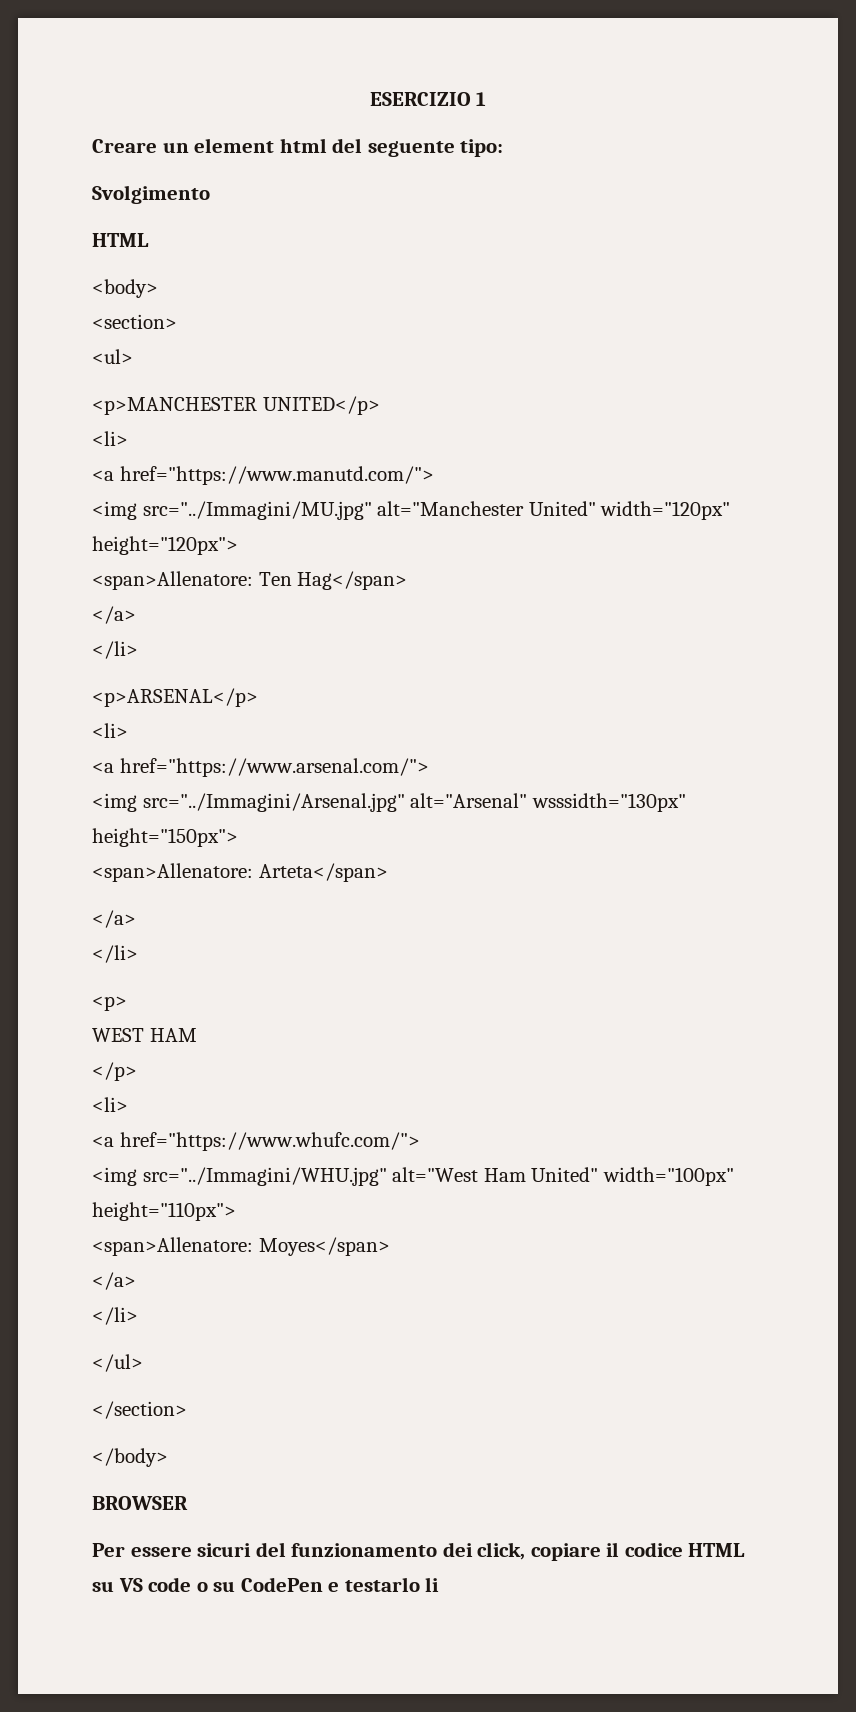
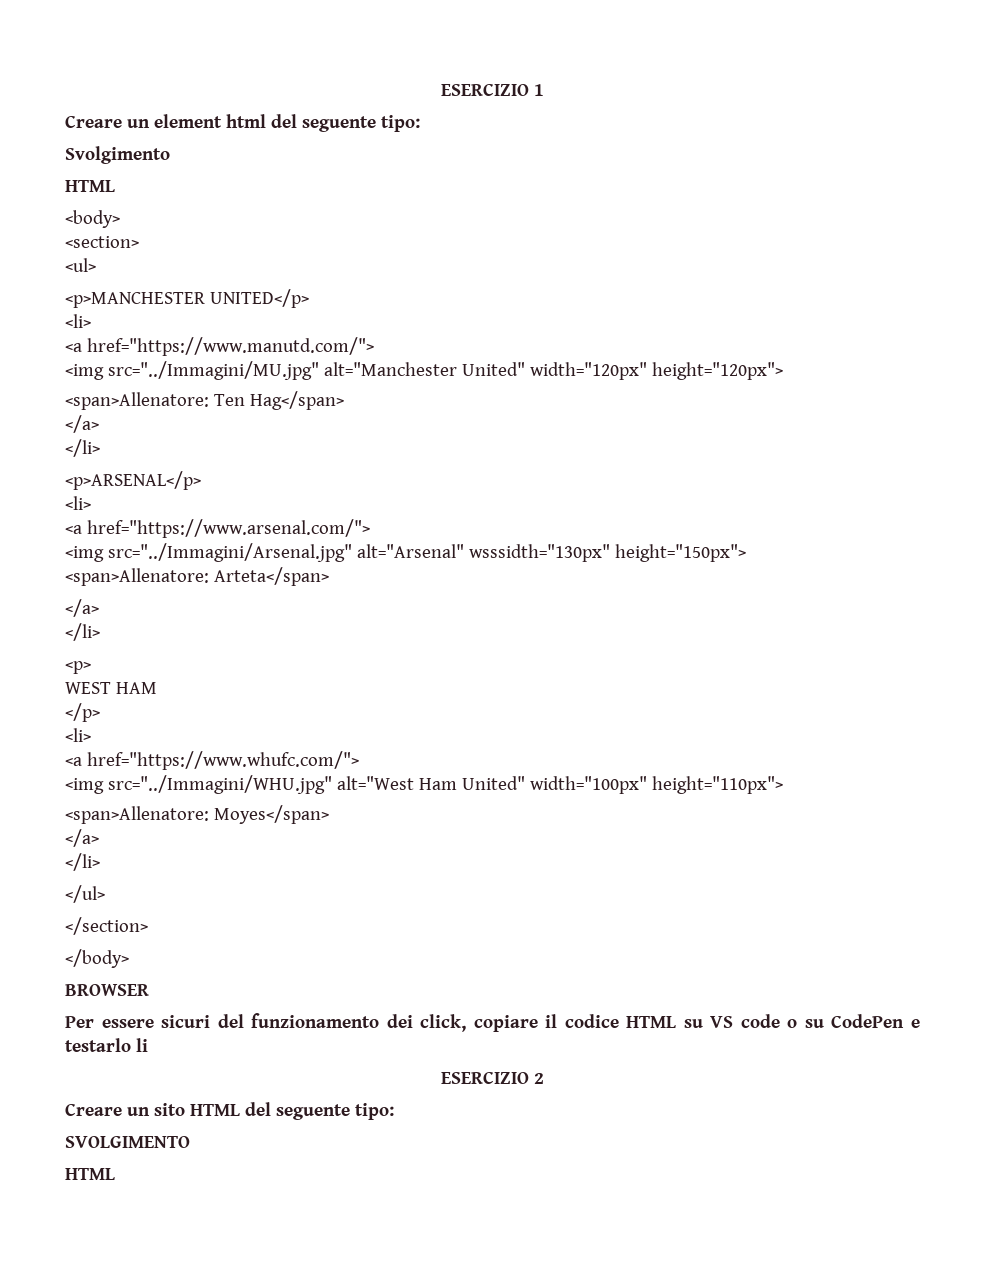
(440, 1584) none -> [441,1071,544,1084] [65,1102,394,1120] [65,1136,190,1148] [65,1168,115,1180] // ESERCIZIO 2 // Creare un sito HTML del seguente tipo: // SVOLGIMENTO // HTML

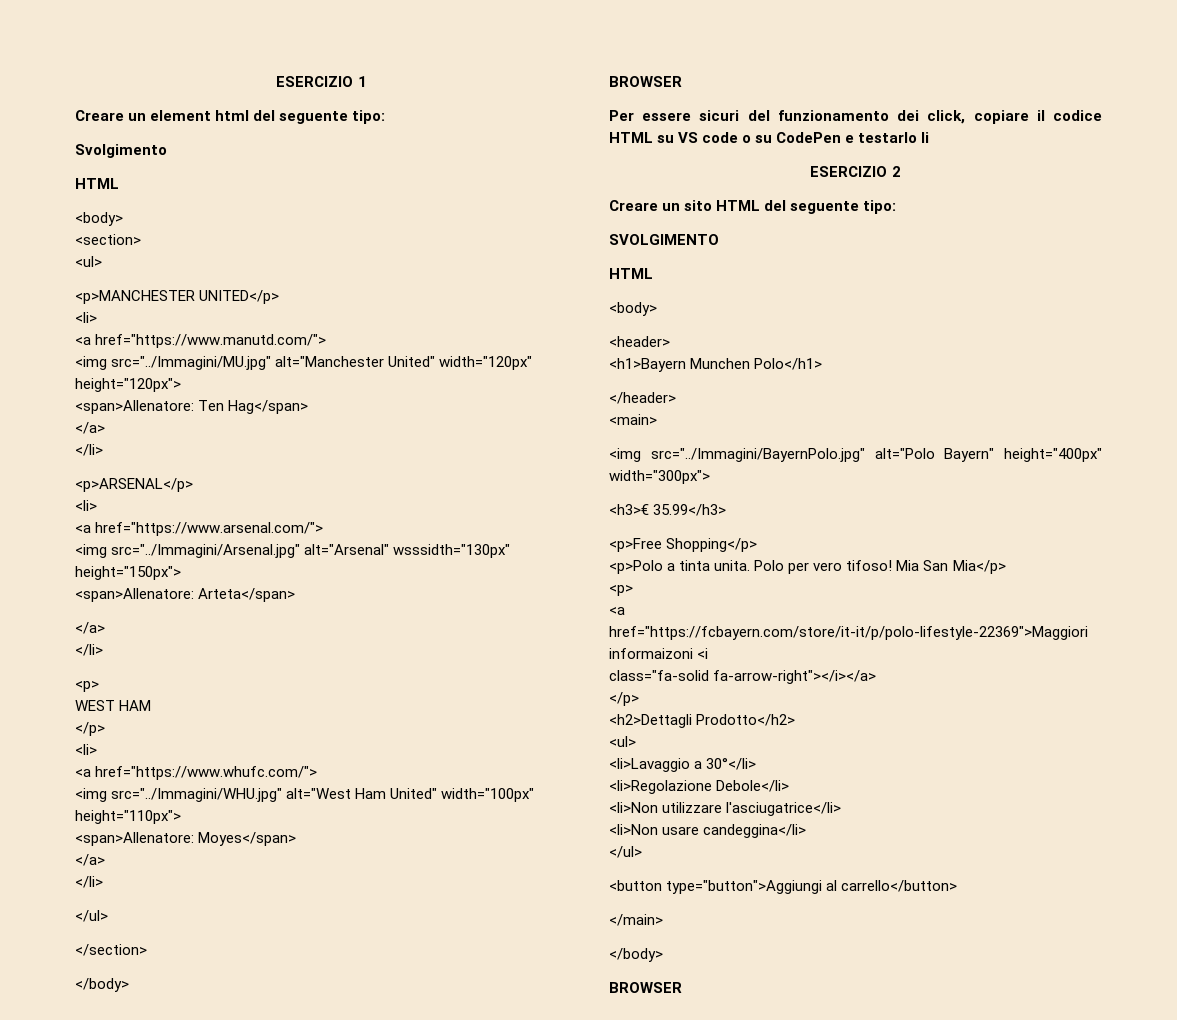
(115, 1174) none -> [609,302,657,316] [609,336,670,347] [609,358,823,372] [609,392,676,404] [609,414,657,425] [609,448,1102,462] [609,470,710,484] [609,504,727,516] [609,538,758,552] [609,560,1006,574] [609,585,633,596] [609,607,625,615] [609,626,1088,640] [609,648,709,659] [609,670,877,684] [609,692,639,706] [609,714,796,728] [609,736,636,747] [609,758,757,772] [609,780,790,794] [609,802,842,816] [609,824,807,838] [609,846,642,858] [609,880,958,894] [609,914,663,926] [609,948,663,962] [609,982,682,993] // <body> // <header> // <h1>Bayern Munchen Polo</h1> // </header> // <main> // <img src="../Immagini/BayernPolo.jpg" alt="Polo Bayern" height="400px" width="300px"> // <h3>€ 35.99</h3> // <p>Free Shopping</p> // <p>Polo a tinta unita. Polo per vero tifoso! Mia San Mia</p> // <p> // <a href="https://fcbayern.com/store/it-it/p/polo-lifestyle-22369">Maggiori informaizoni <i // class="fa-solid fa-arrow-right"></i></a> // </p> // <h2>Dettagli Prodotto</h2> // <ul> // <li>Lavaggio a 30°</li> // <li>Regolazione Debole</li> // <li>Non utilizzare l'asciugatrice</li> // <li>Non usare candeggina</li> // </ul> // <button type="button">Aggiungi al carrello</button> // </main> // </body> // BROWSER

